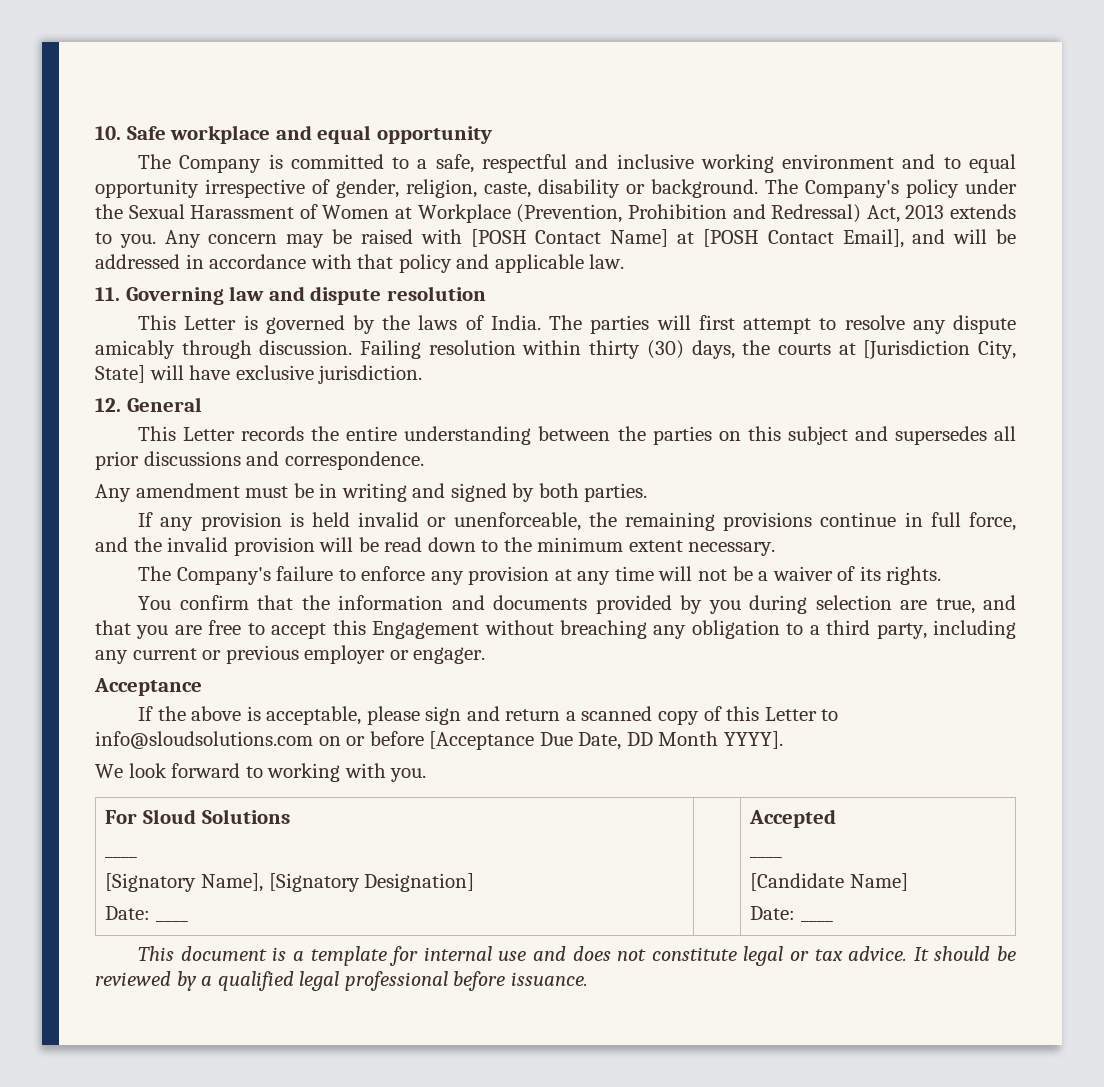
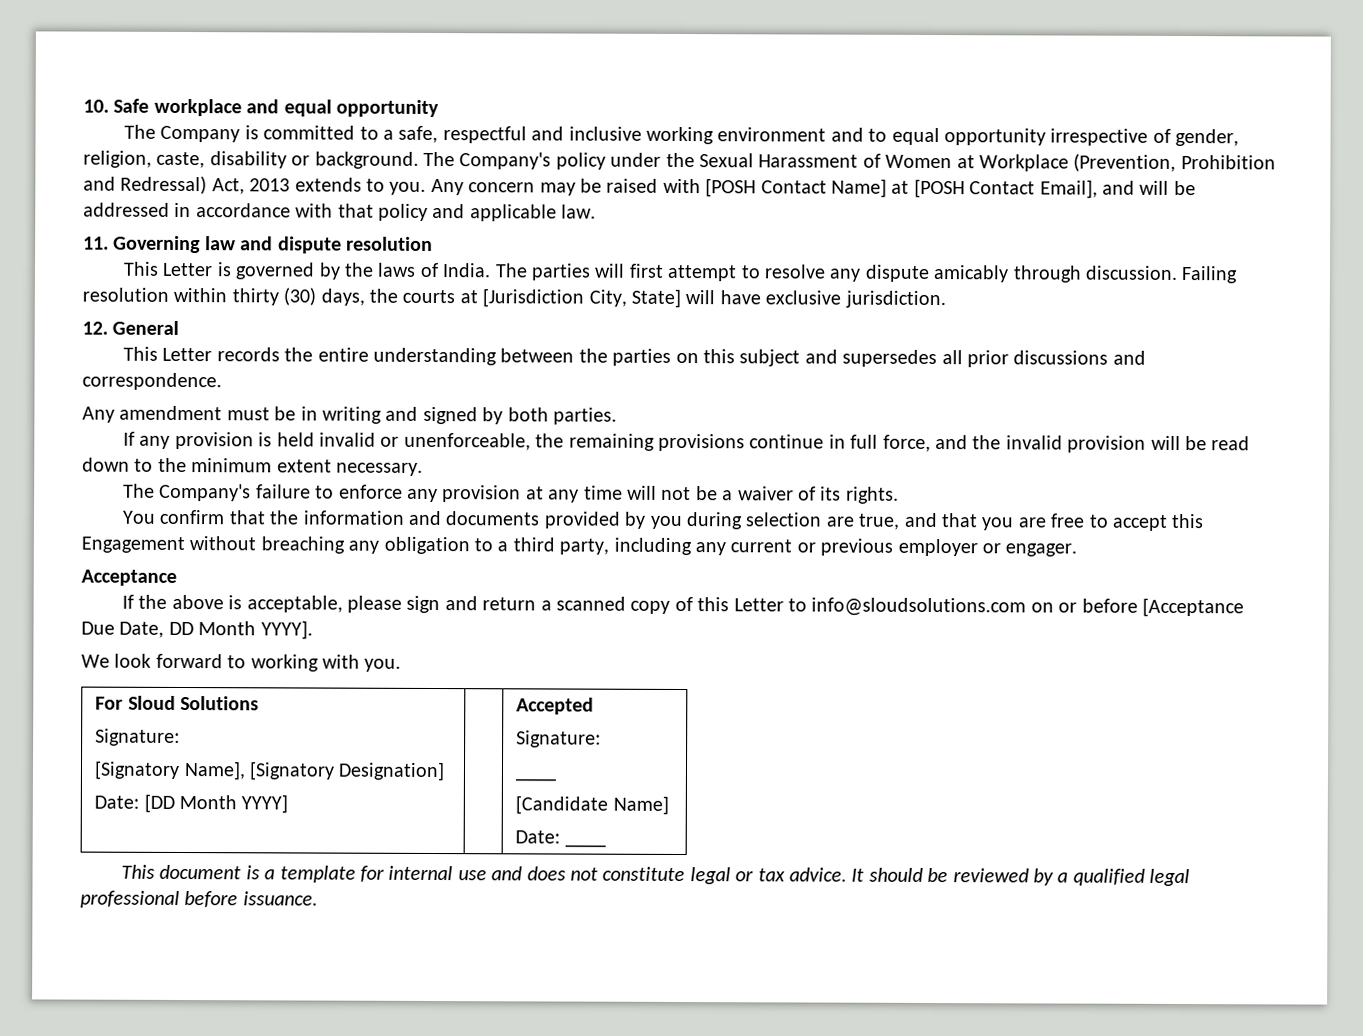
[105,856,138,858] ____ -> [95,728,181,746] Signature:
[156,920,189,922] ____ -> [143,793,289,814] [DD Month YYYY]
(837, 818) none -> [516,730,602,748] // Signature:

